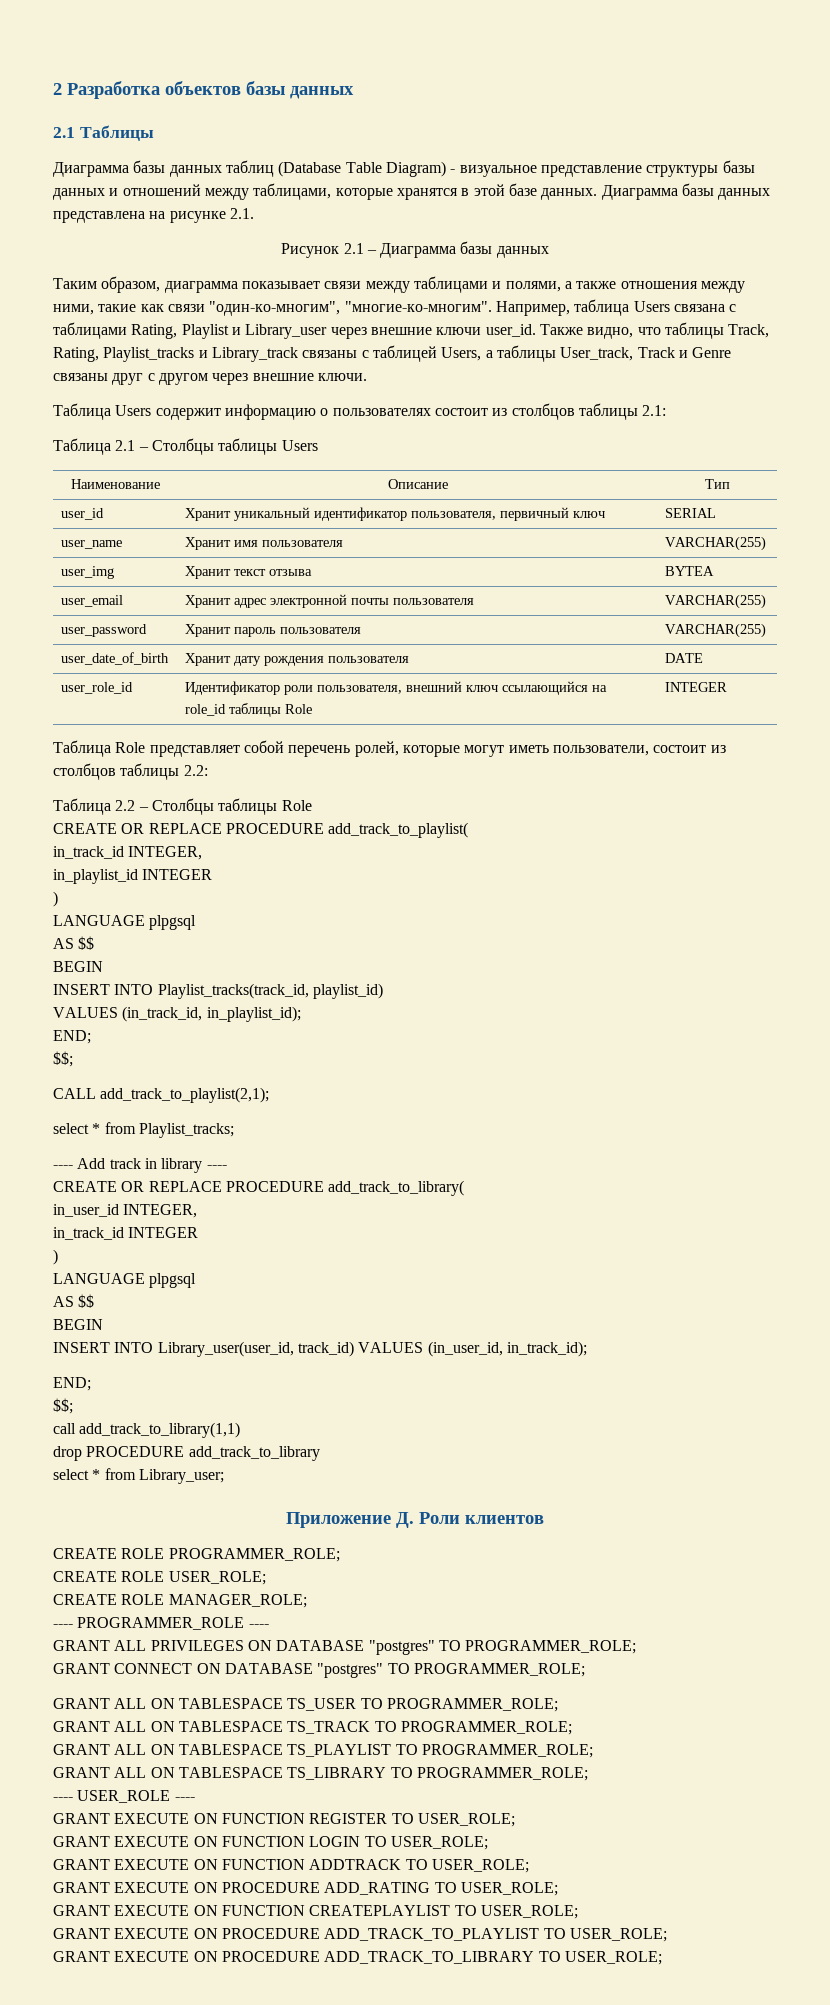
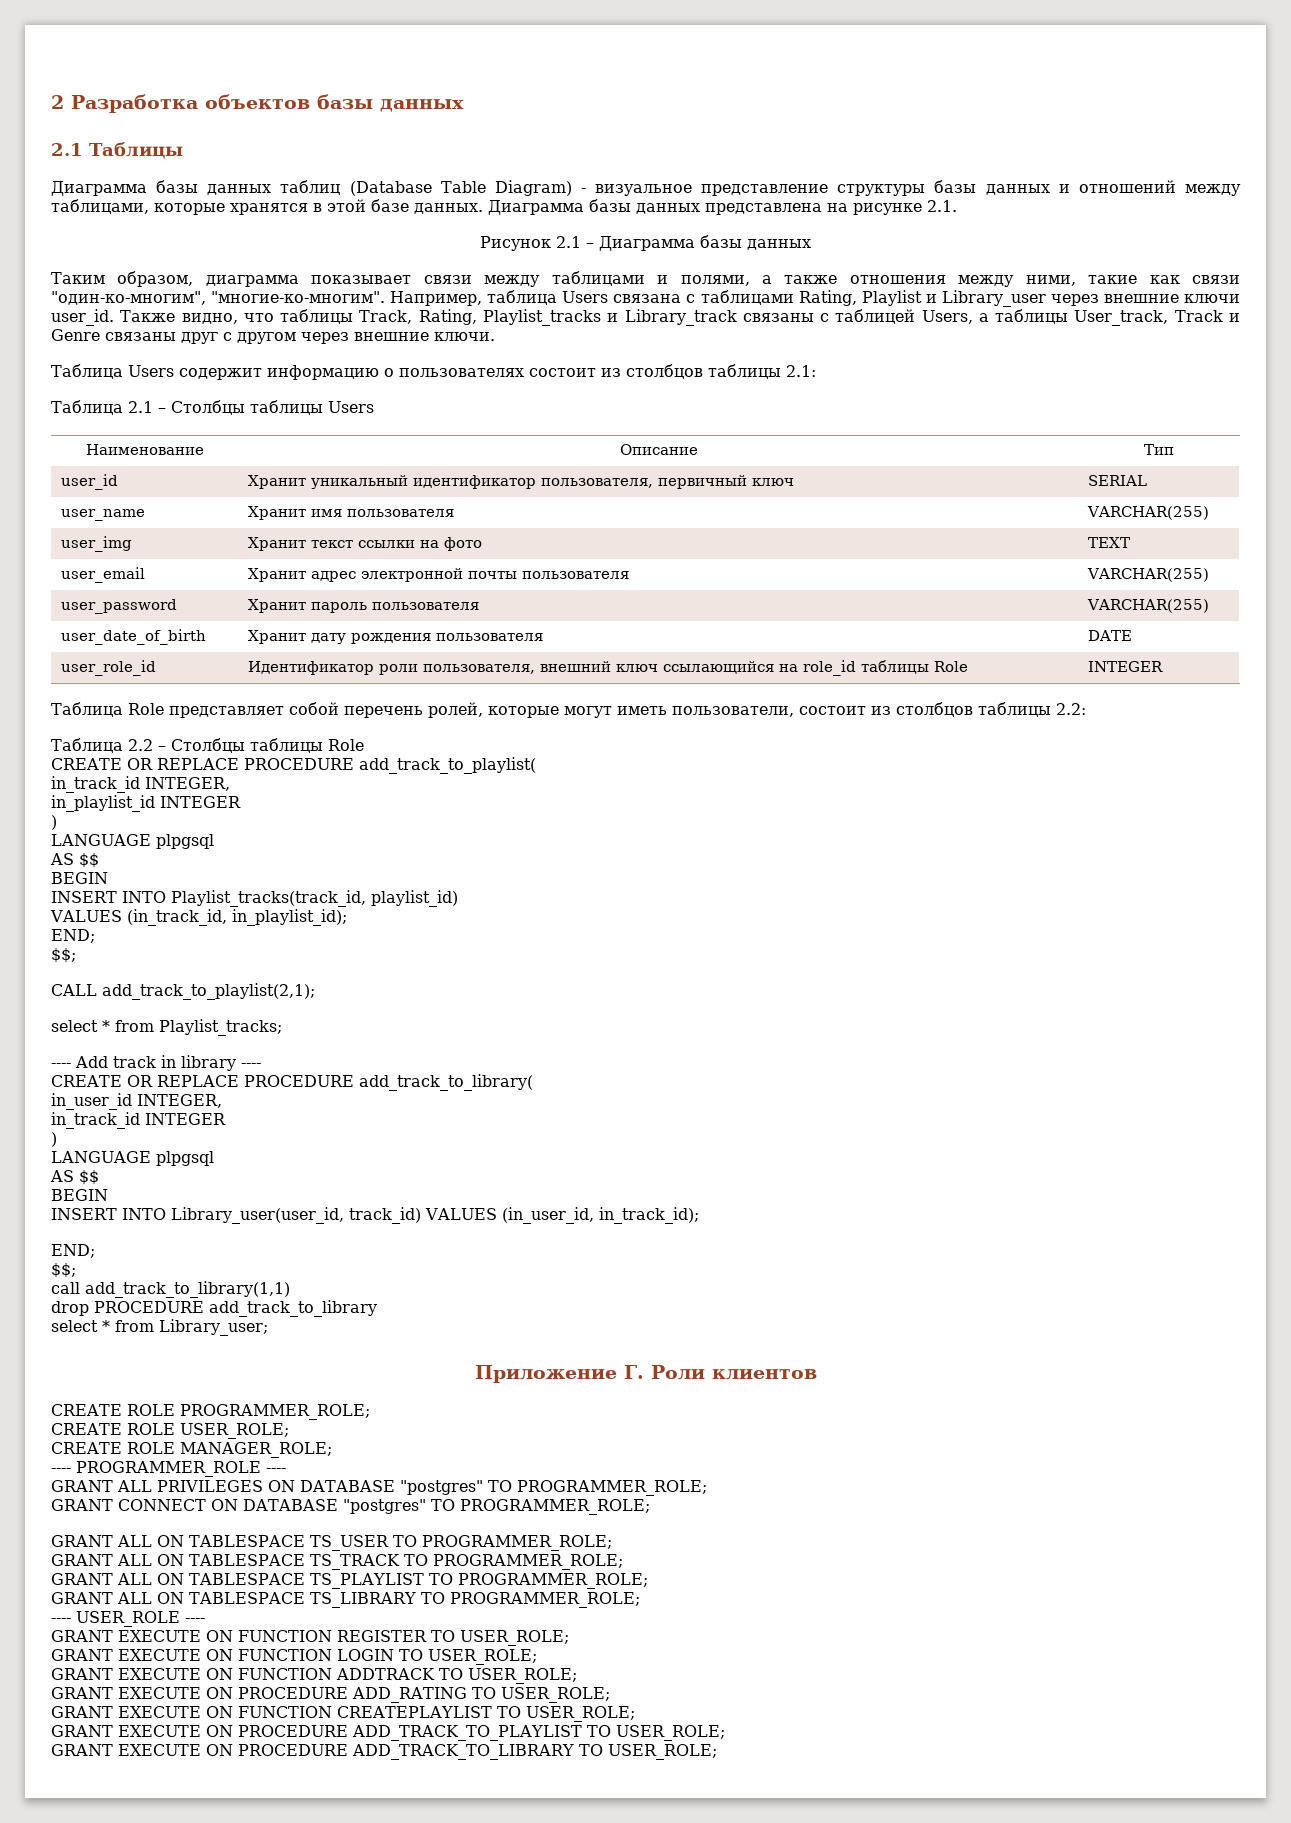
[269,569,313,576] [665,566,715,576] отзыва | BYTEA -> [358,537,483,551] [1088,537,1131,548] ссылки на фото | TEXT
[396,1512,414,1528] Д. -> [623,1365,644,1379] Г.

